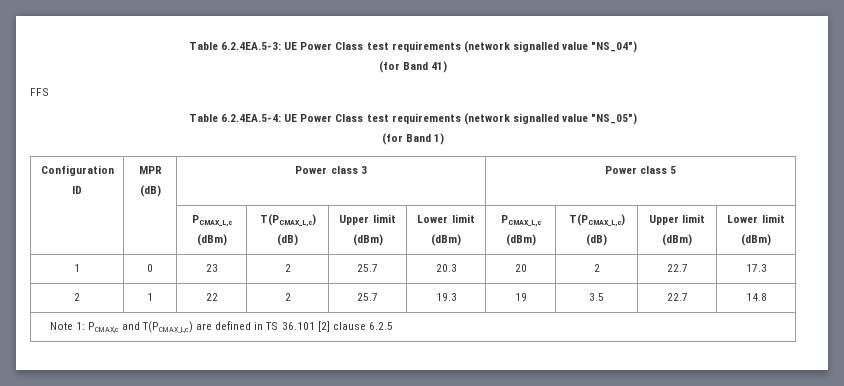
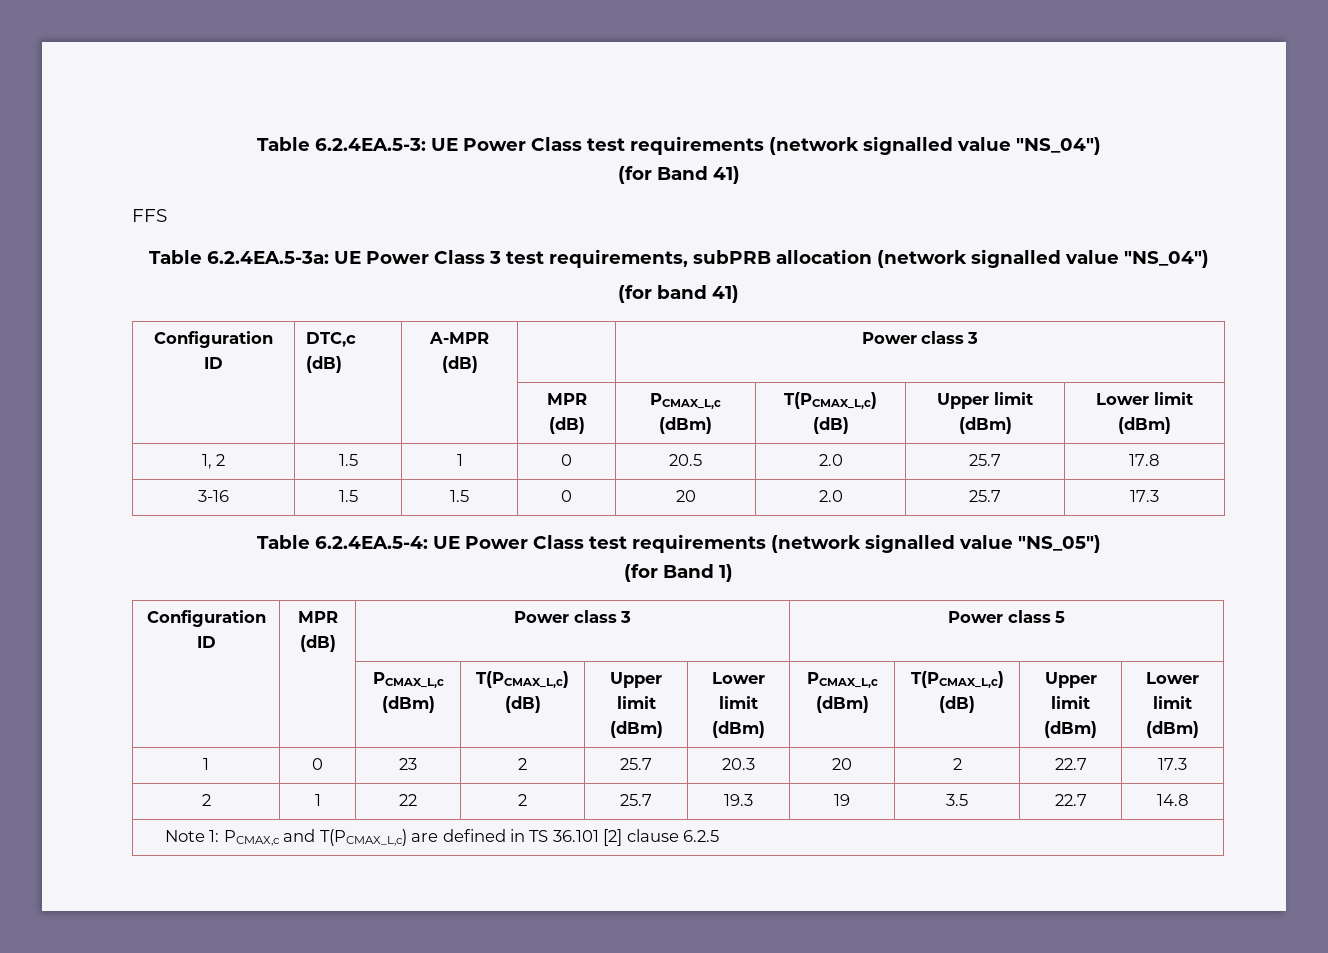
(49, 92) none -> [148,249,1209,268] [618,285,739,303] [154,331,273,348] [204,357,223,369] [305,332,356,347] [305,356,342,373] [429,332,489,344] [441,356,478,373] [861,331,979,344] [546,393,587,405] [548,417,585,434] [650,393,721,409] [659,417,712,434] [784,392,877,409] [812,417,849,434] [937,392,1033,409] [958,417,1012,434] [1096,392,1193,405] [1118,417,1171,434] [201,454,226,469] [338,454,358,466] [456,454,463,466] [561,454,572,466] [669,454,702,466] [818,454,843,466] [969,454,1001,466] [1129,454,1160,466] [198,490,229,502] [338,490,358,502] [450,490,469,502] [561,490,572,502] [675,490,696,502] [818,490,843,502] [969,490,1001,502] [1130,490,1159,502] // Table 6.2.4EA.5-3a: UE Power Class 3 test requirements, subPRB allocation (network signalled value "NS_04") // (for band 41) // Configuration ID | DTC,c (dB) | A-MPR (dB) | | Power class 3 // | | | MPR (dB) | PCMAX_L,c (dBm) | T(PCMAX_L,c) (dB) | Upper limit (dBm) | Lower limit (dBm) // 1, 2 | 1.5 | 1 | 0 | 20.5 | 2.0 | 25.7 | 17.8 // 3-16 | 1.5 | 1.5 | 0 | 20 | 2.0 | 25.7 | 17.3

